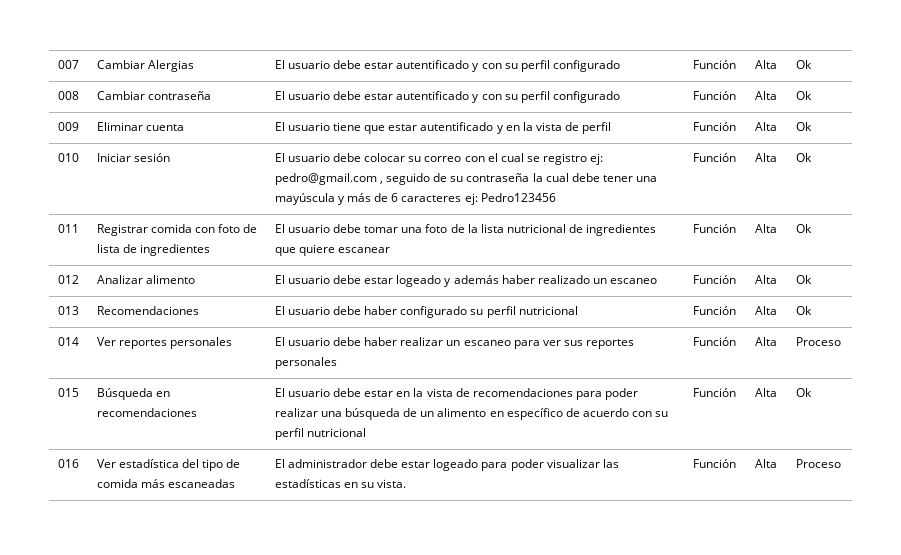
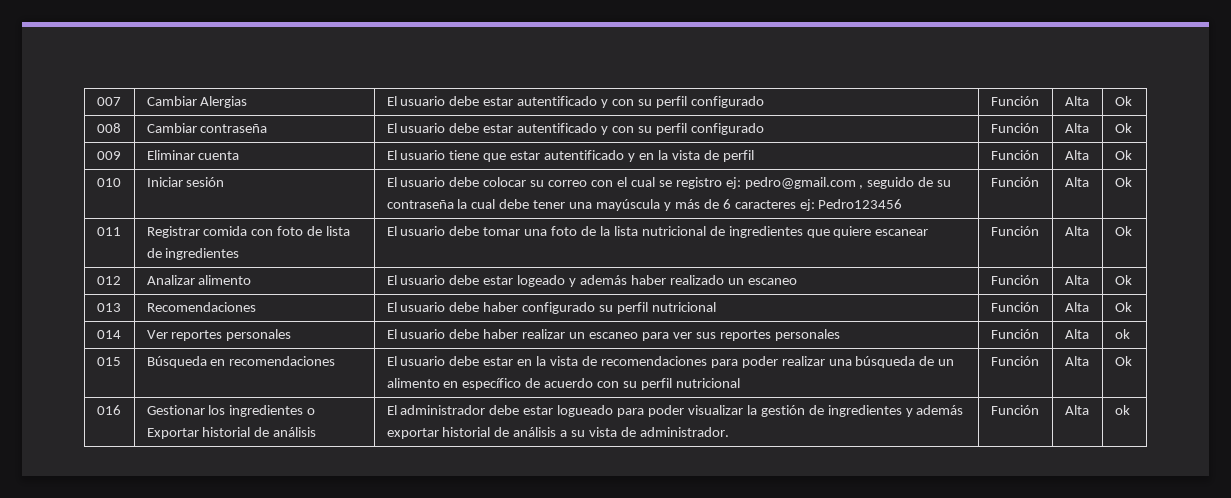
[795,337,841,346] Proceso -> [1114,329,1130,339] ok
[96,459,241,471] [96,479,236,488] Ver estadística del tipo de comida más escaneadas -> [146,405,316,417] [146,427,317,439] Gestionar los ingredientes o Exportar historial de análisis
[433,459,479,471] logeado -> [557,405,614,417] logueado
[602,459,619,468] [274,479,407,488] [692,459,736,468] [754,459,777,468] [795,459,841,468] las estadísticas en su vista. | Función | Alta | Proceso -> [746,405,964,417] [386,427,729,439] [990,405,1039,415] [1064,405,1089,415] [1114,405,1130,415] la gestión de ingredientes y además exportar historial de análisis a su vista de administrador. | Función | Alta | ok

